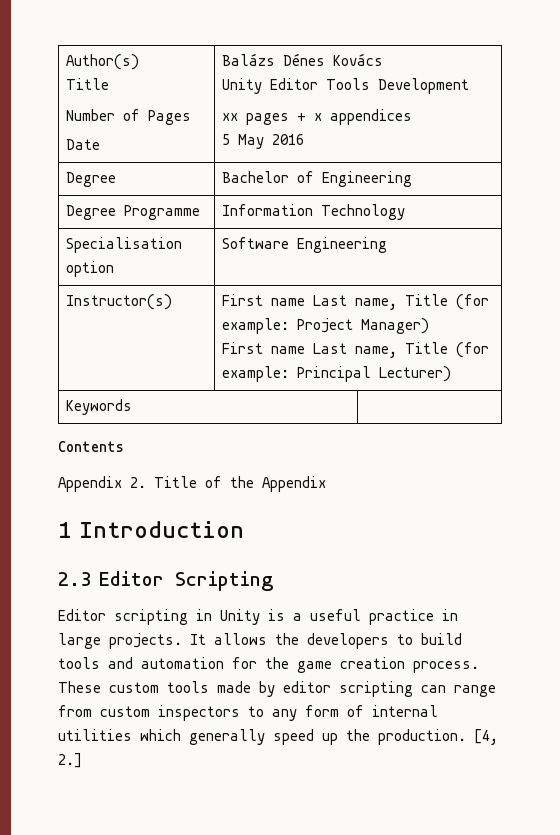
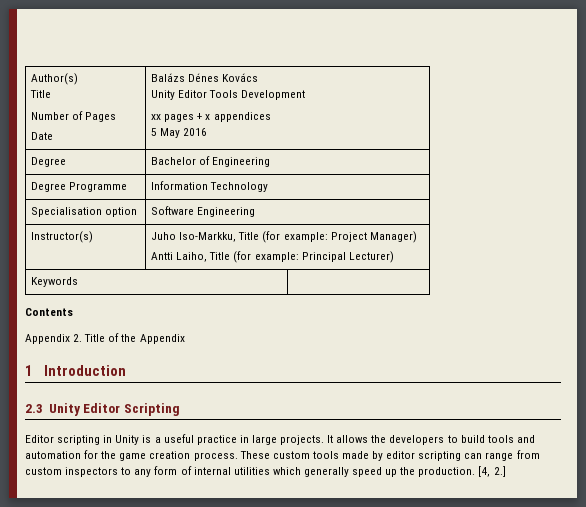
[222,294,398,310] First name Last name, -> [151,232,237,242] Juho Iso-Markku,
[222,342,398,358] First name Last name, -> [151,252,208,262] Antti Laiho,
(91, 579) none -> [48,403,81,416] Unity

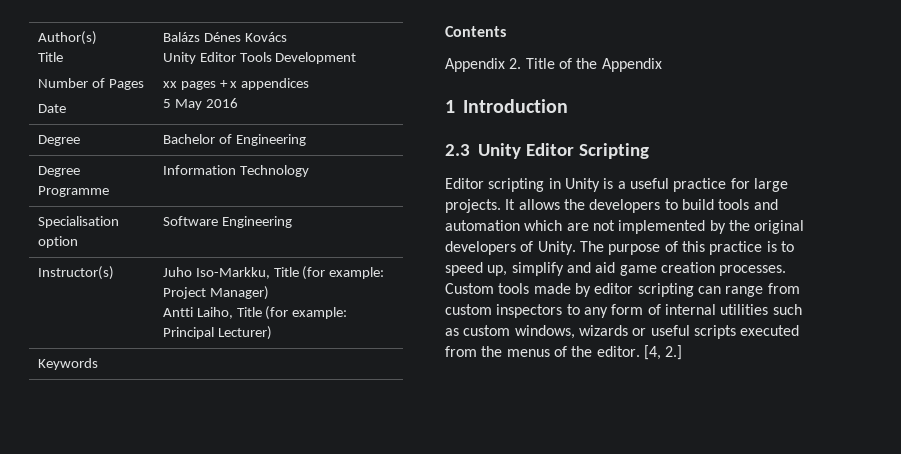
[239,435,249,443] in -> [730,178,750,189] for
[84,450,310,461] for the game creation process. These custom -> [524,220,805,234] [445,241,794,255] [445,262,787,276] [445,283,494,294] which are not implemented by the original developers of Unity. The purpose of this practice is to speed up, simplify and aid game creation processes. Custom
[272,467,476,477] which generally speed up the production. -> [772,304,802,315] [445,325,800,339] [445,346,640,357] such as custom windows, wizards or useful scripts executed from the menus of the editor.

